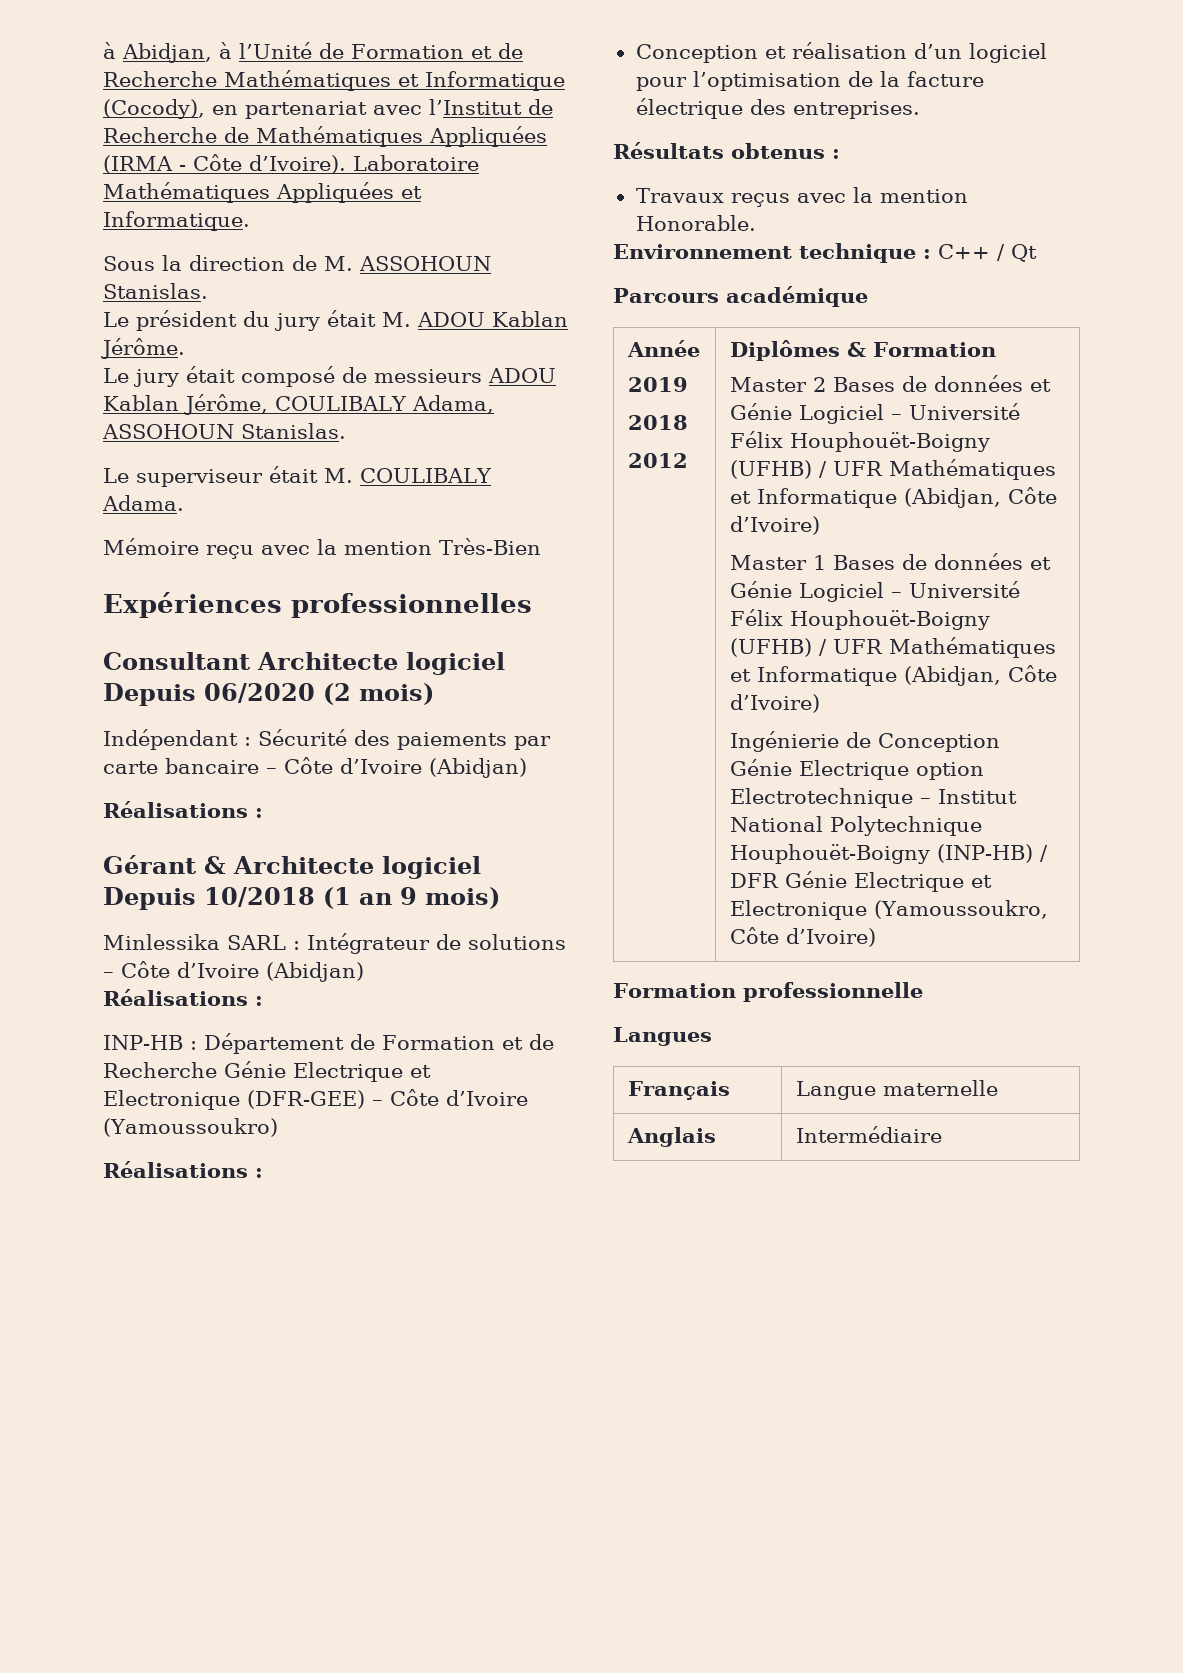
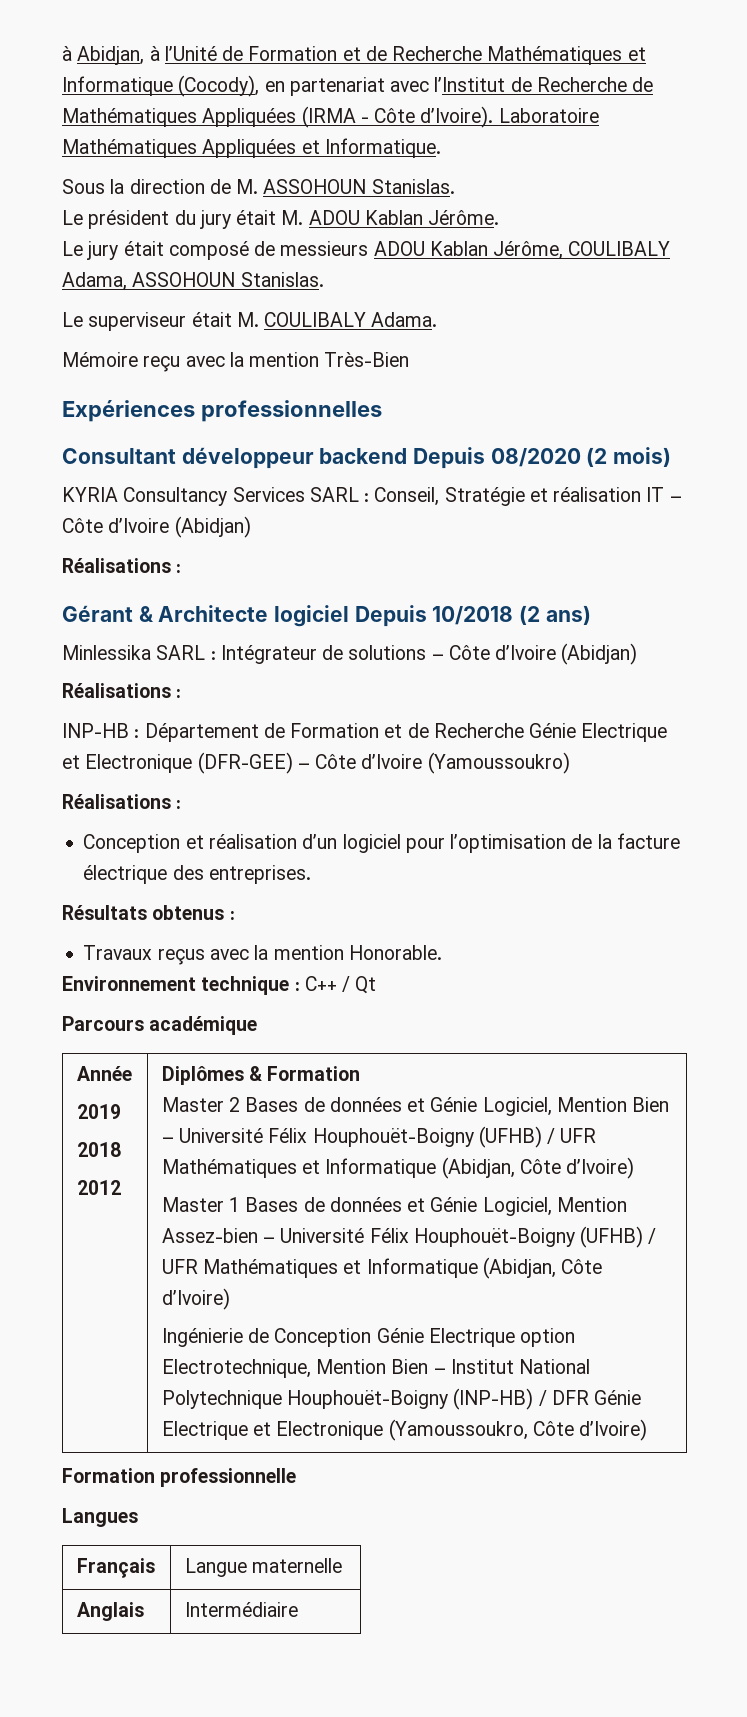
[257,652,505,675] [103,683,434,706] [103,729,551,750] [103,758,259,774] Architecte logiciel Depuis 06/2020 (2 mois) // Indépendant : Sécurité des paiements par carte bancaire -> [181,447,672,469] [62,487,665,506] développeur backend Depuis 08/2020 (2 mois) // KYRIA Consultancy Services SARL : Conseil, Stratégie et réalisation IT
[323,887,500,909] (1 an 9 mois) -> [519,605,591,625] (2 ans)
[798,404,884,424] Logiciel -> [482,1097,670,1116] Logiciel, Mention Bien
[798,582,884,602] Logiciel -> [482,1197,627,1216] [161,1228,258,1243] Logiciel, Mention Assez-bien
[729,788,913,808] Electrotechnique -> [161,1359,429,1378] Electrotechnique, Mention Bien

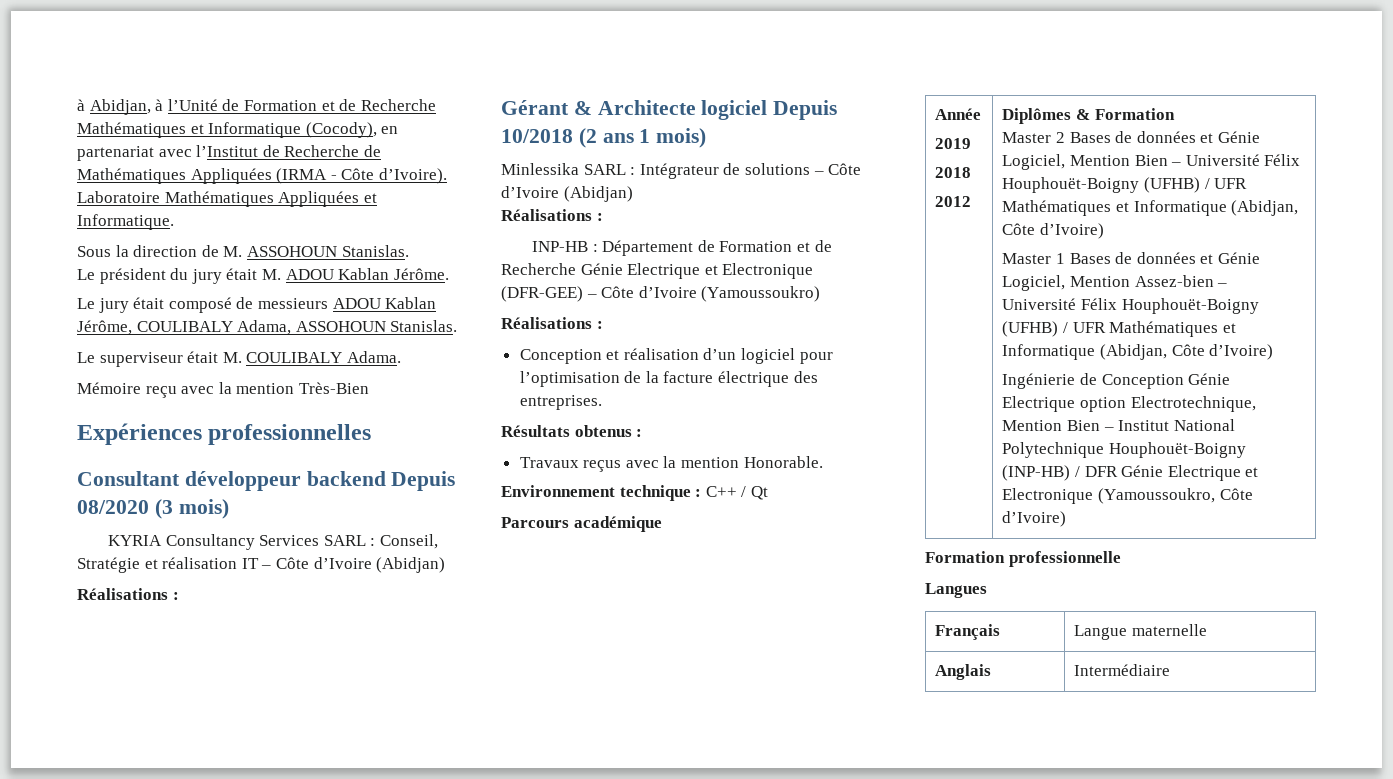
[586,447,608,467] (2 -> [154,499,173,519] (3
[545,605,591,625] ans) -> [602,128,707,148] ans 1 mois)

